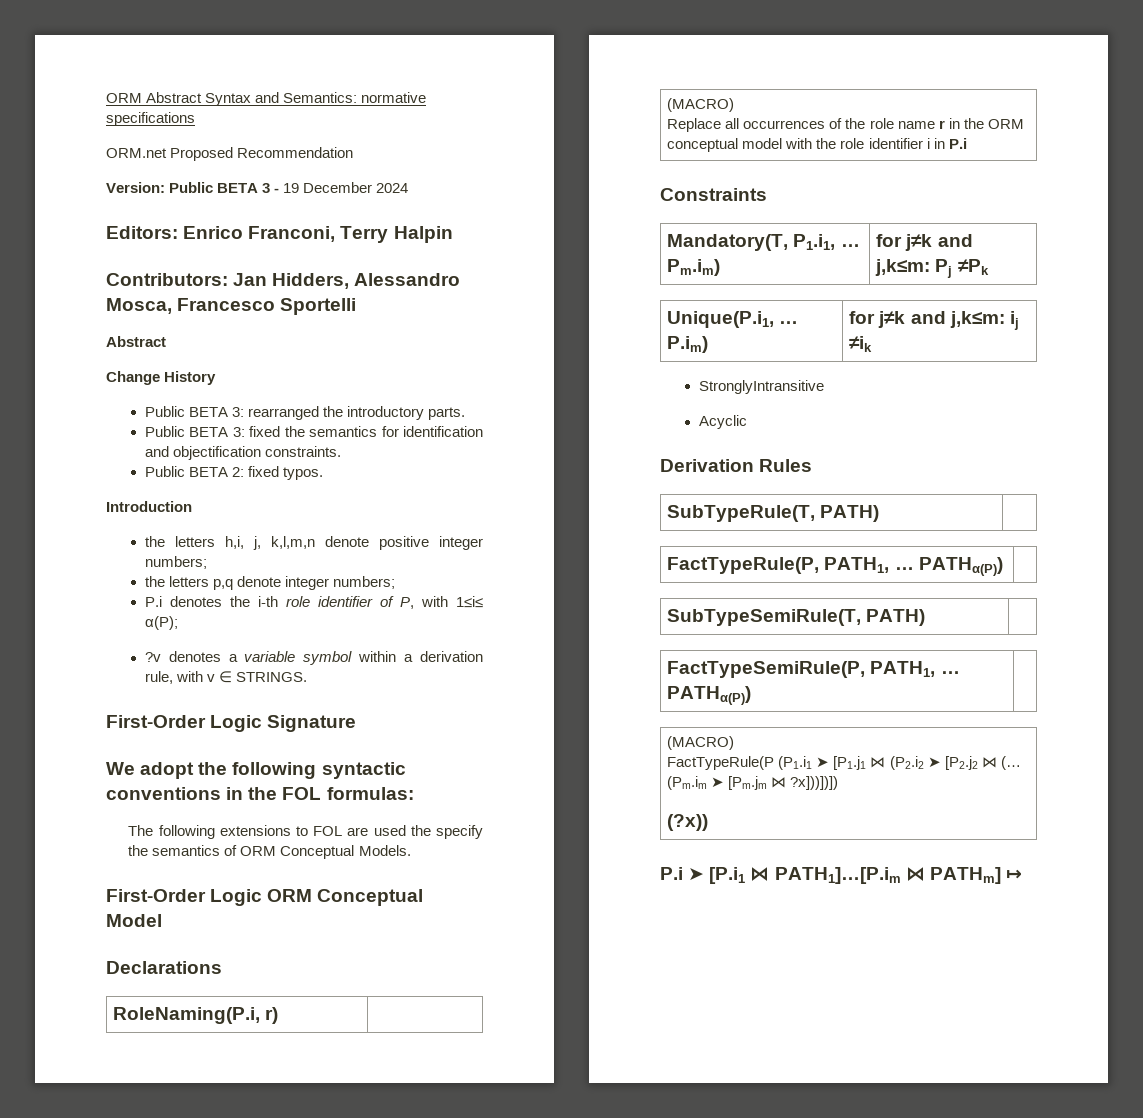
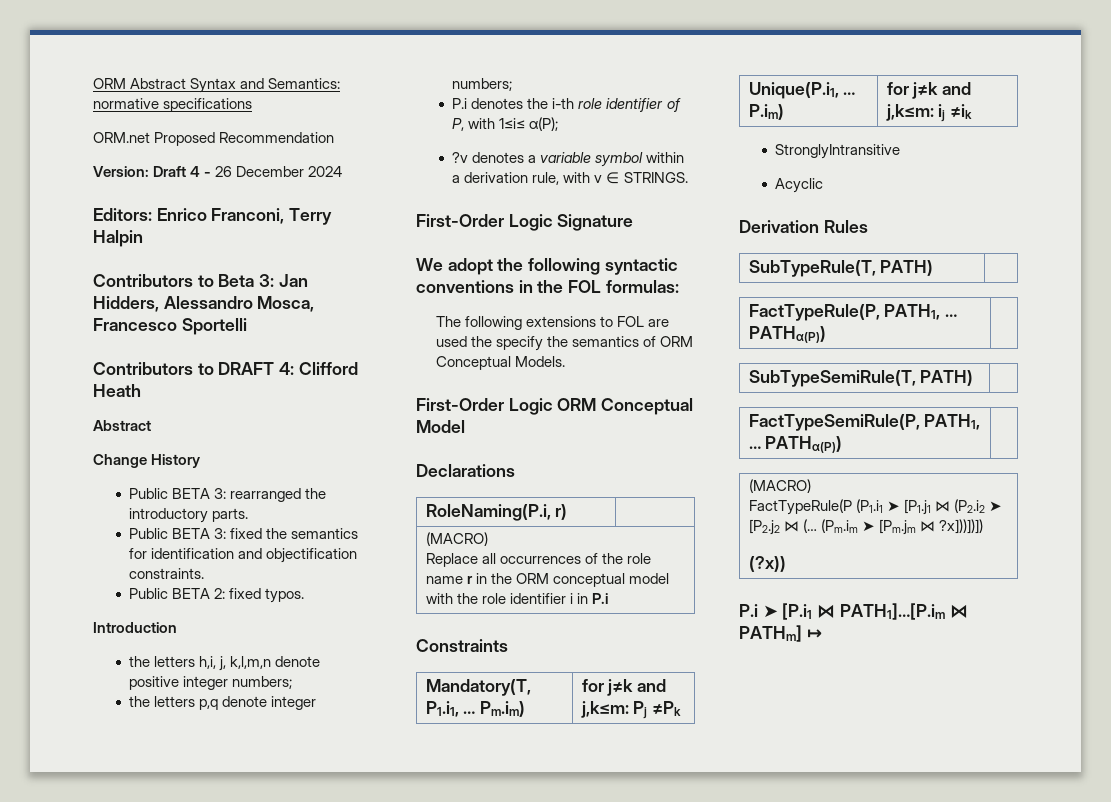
[169,182,300,193] Public BETA 3 - 19 -> [153,166,233,177] Draft 4 - 26
[106,273,228,286] Contributors: -> [93,274,275,287] Contributors to Beta 3:
(357, 306) none -> [93,362,358,375] [93,384,141,397] // Contributors to DRAFT 4: Clifford Heath

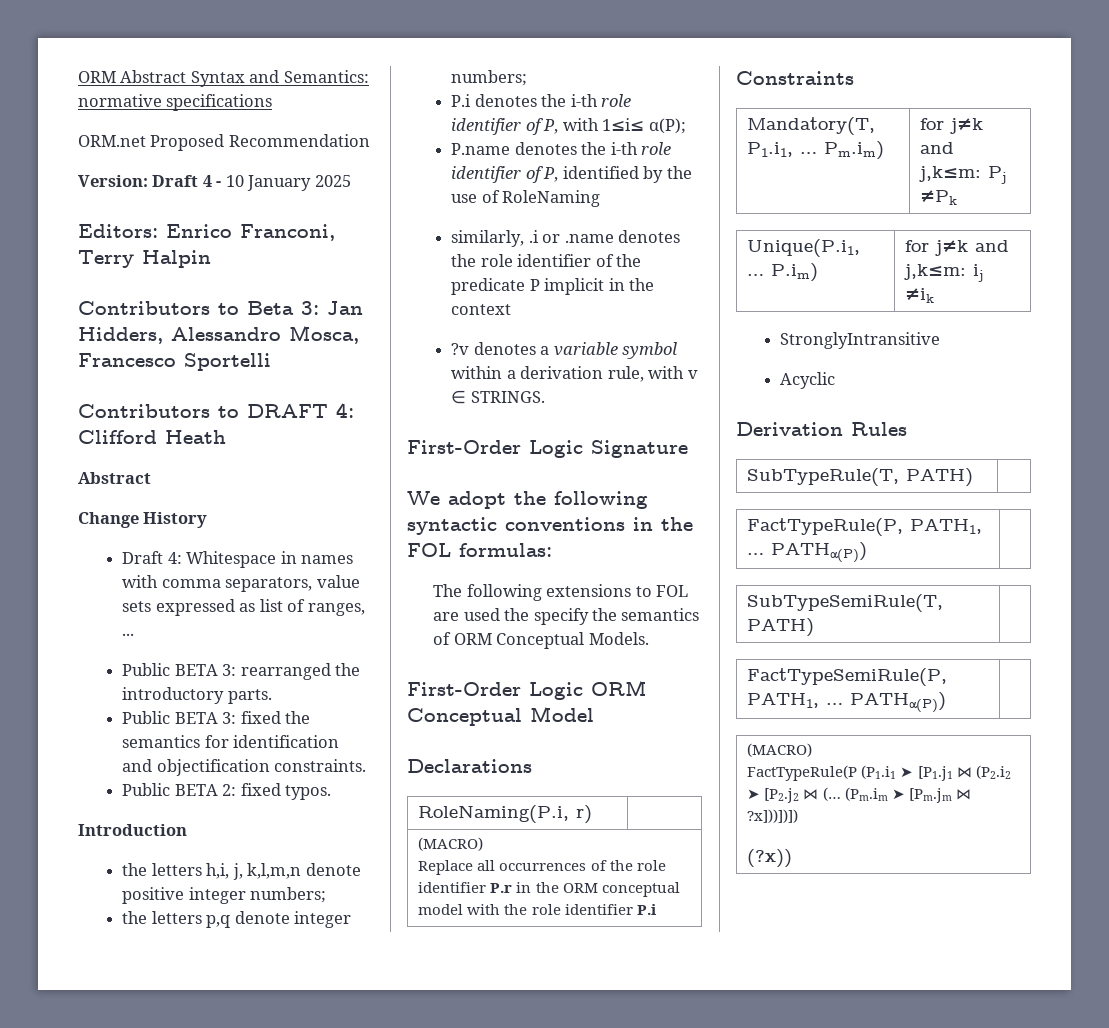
[215,166,343,177] 26 December 2024 -> [225,175,351,191] 10 January 2025
(201, 461) none -> [122,551,354,568] [122,575,360,592] [122,599,365,616] [122,633,135,636] // Draft 4: Whitespace in names with comma separators, value sets expressed as list of ranges, ...
(559, 124) none -> [451,142,672,155] [451,166,692,183] [451,190,601,207] [451,230,681,247] [451,254,642,267] [451,278,655,295] [451,304,512,315] // P.name denotes the i-th role identifier of P, identified by the use of RoleNaming // similarly, .i or .name denotes the role identifier of the predicate P implicit in the context
[425,576,473,584] name r -> [418,882,513,893] identifier P.r
[569,593,588,604] i in -> (633, 909) none
[739,603,968,620] [739,625,822,642] // P.i ➤ [P.i1 ⋈ PATH1]…[P.im ⋈ PATHm] ↦ -> (793, 858) none

